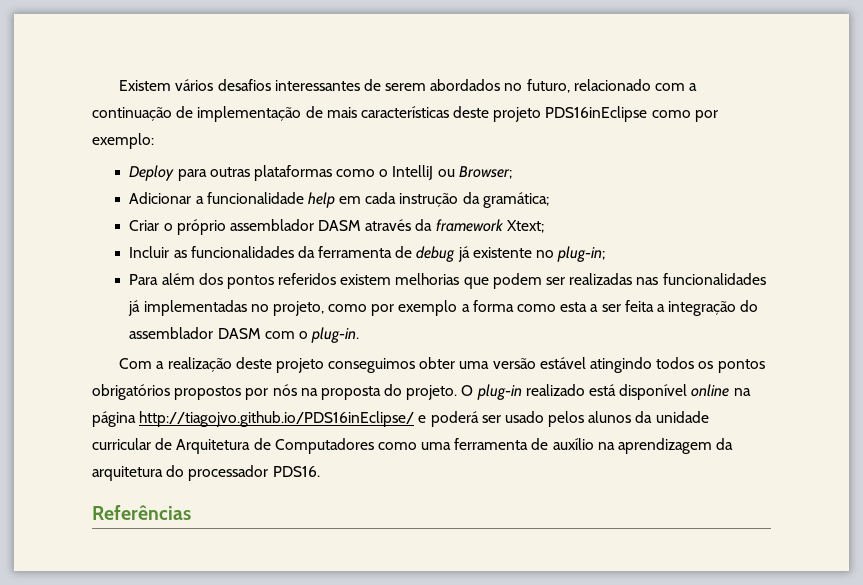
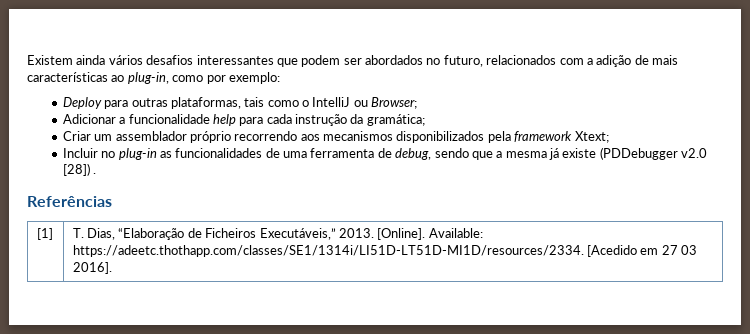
(172, 85) none -> [76,55,106,65] ainda
[363,79,427,91] de serem -> [276,55,362,67] que podem ser
[573,79,651,91] relacionado -> [486,55,557,65] relacionados
[92,106,648,122] continuação de implementação de mais características deste projeto PDS16inEclipse -> [596,55,678,67] [27,72,169,84] adição de mais características ao plug-in,
[253,165,332,181] plataformas -> [170,97,265,109] plataformas, tais
[339,196,362,204] em -> [239,117,264,126] para
[163,219,544,235] [129,246,606,262] [129,273,766,289] [128,300,759,316] [129,327,360,343] [119,357,765,373] [92,384,751,400] [92,411,709,427] [92,438,734,454] [92,465,320,481] [92,505,191,520] o próprio assemblador DASM através da framework Xtext; // Incluir as funcionalidades da ferramenta de debug já existente no plug-in; // Para além dos pontos referidos existem melhorias que podem ser realizadas nas funcionalidades já implementadas no projeto, como por exemplo a forma como esta a ser feita a integração do assemblador DASM com o plug-in. // Com a realização deste projeto conseguimos obter uma versão estável atingindo todos os pontos obrigatórios propostos por nós na proposta do projeto. O plug-in realizado está disponível online na página http://tiagojvo.github.io/PDS16inEclipse/ e poderá ser usado pelos alunos da unidade curricular de Arquitetura de Computadores como uma ferramenta de auxílio na aprendizagem da arquitetura do processador PDS16. // Referências -> [94,131,609,143] [62,147,708,160] [62,163,97,176] [27,196,112,207] [36,228,53,240] [72,228,483,240] [72,245,698,257] [72,262,112,274] um assemblador próprio recorrendo aos mecanismos disponibilizados pela framework Xtext; // Incluir no plug-in as funcionalidades de uma ferramenta de debug, sendo que a mesma já existe (PDDebugger v2.0 [28]) . // Referências // [1] | T. Dias, “Elaboração de Ficheiros Executáveis,” 2013. [Online]. Available: https://adeetc.thothapp.com/classes/SE1/1314i/LI51D-LT51D-MI1D/resources/2334. [Acedido em 27 03 2016].

